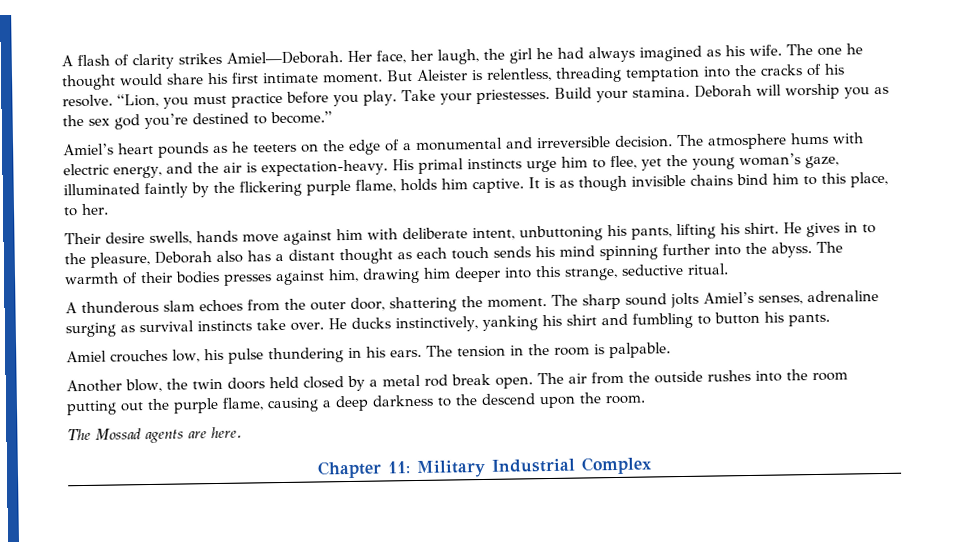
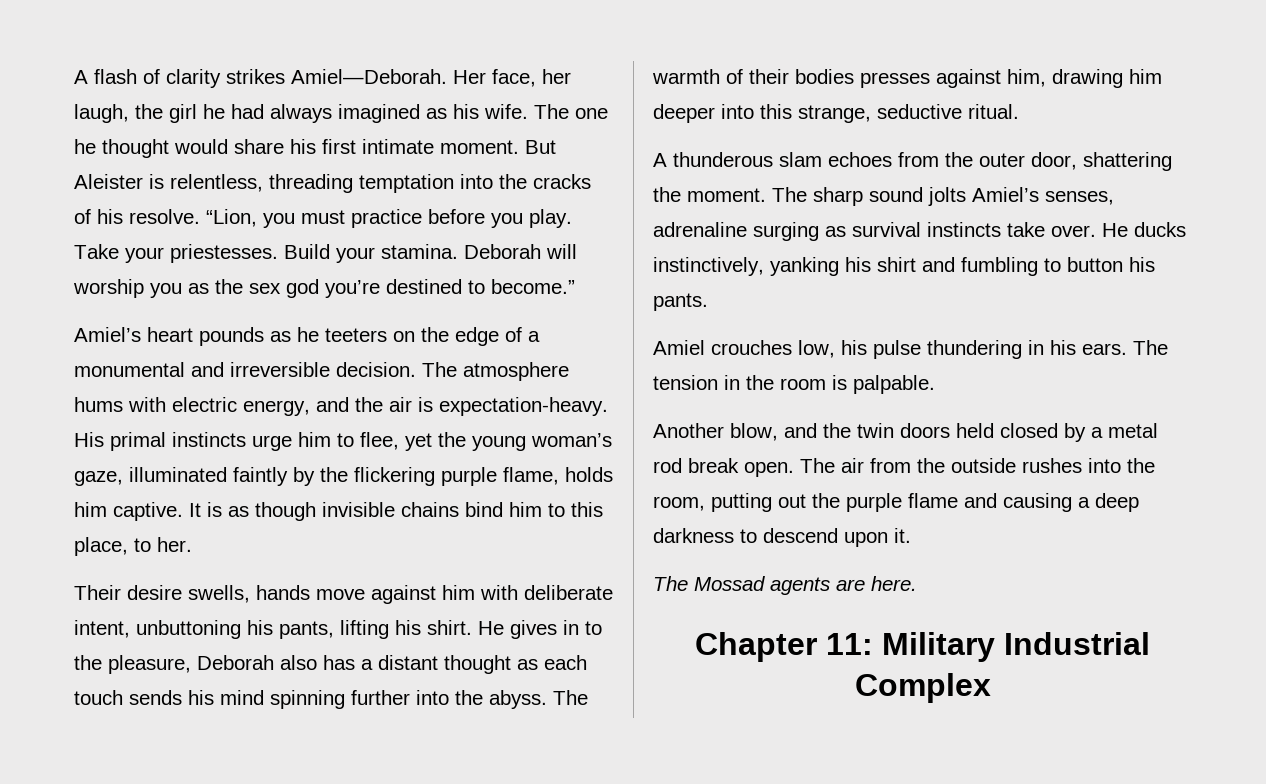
(162, 385) none -> [784,423,817,438] and
[811,372,848,382] room -> [653,496,705,511] room,
[222,397,264,411] flame, -> [908,493,997,508] flame and
[455,394,478,406] the -> (757, 536) none
[579,392,646,405] the room. -> [894,528,911,543] it.

